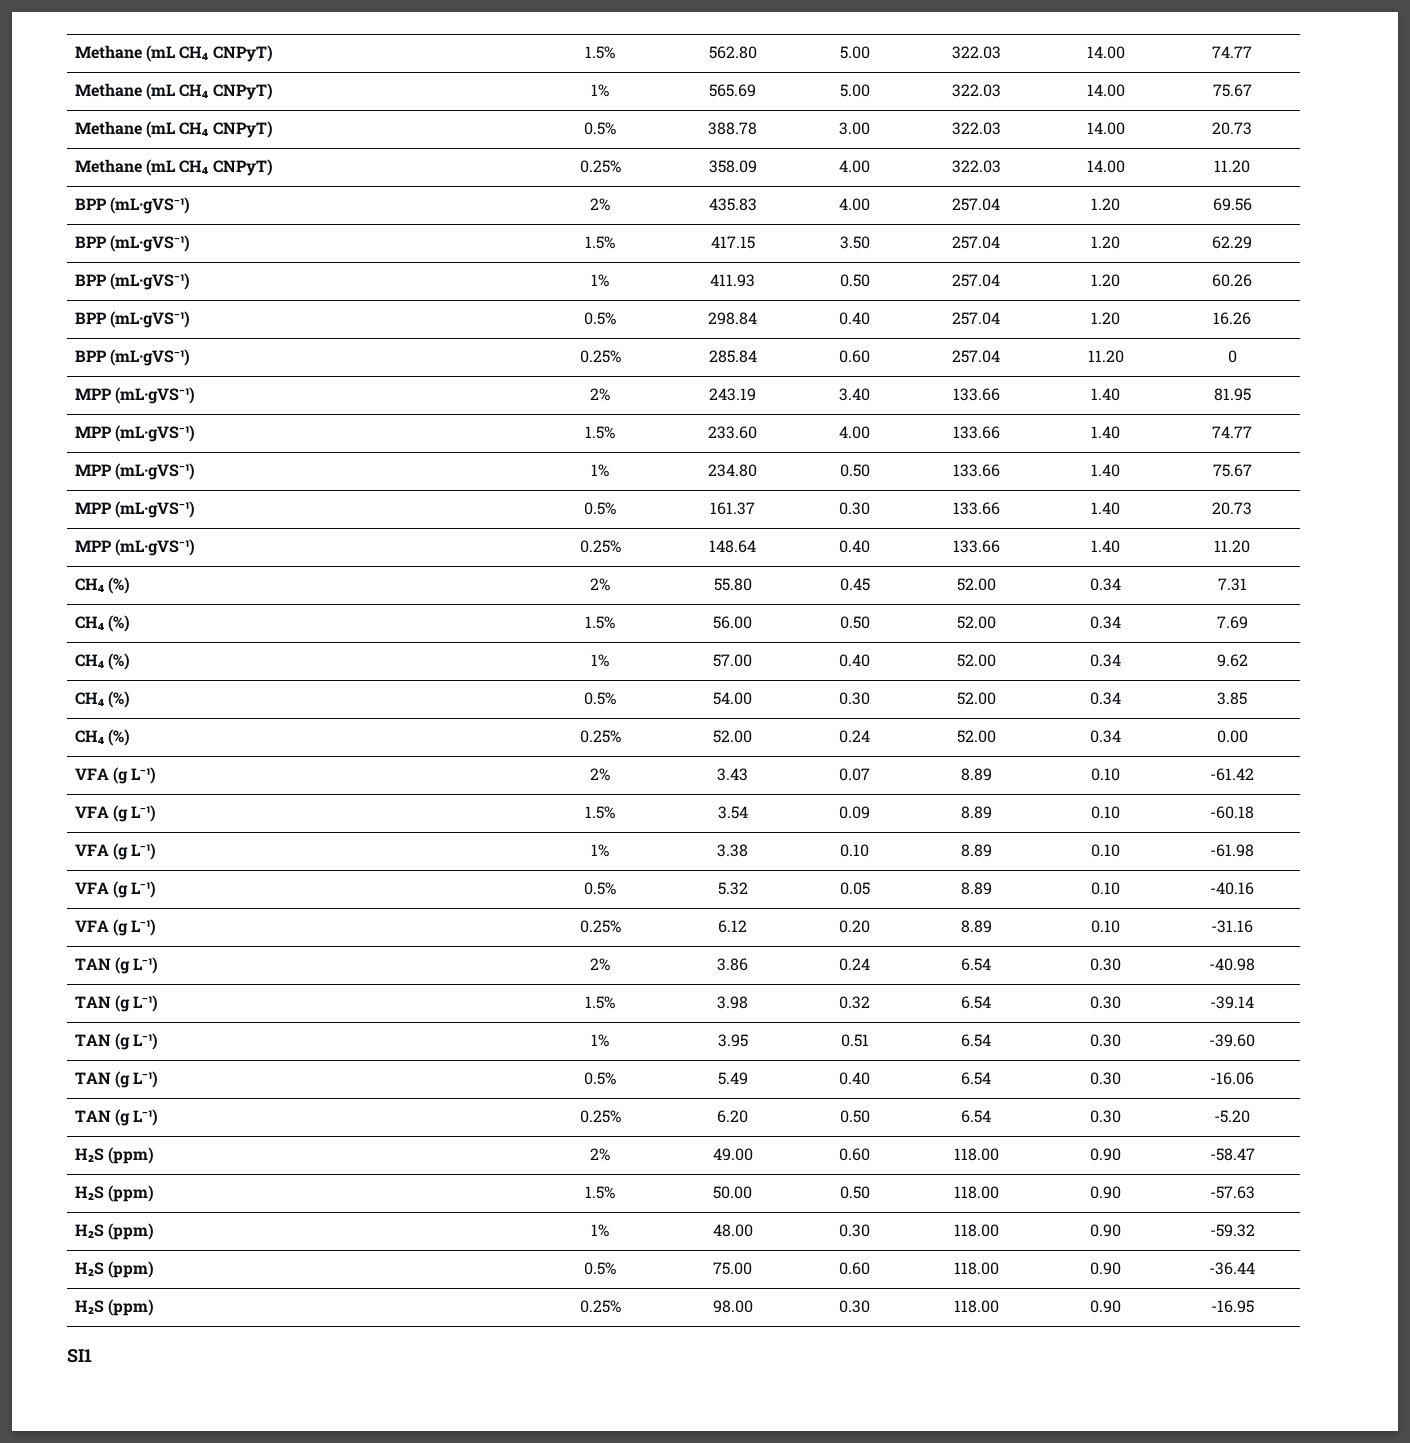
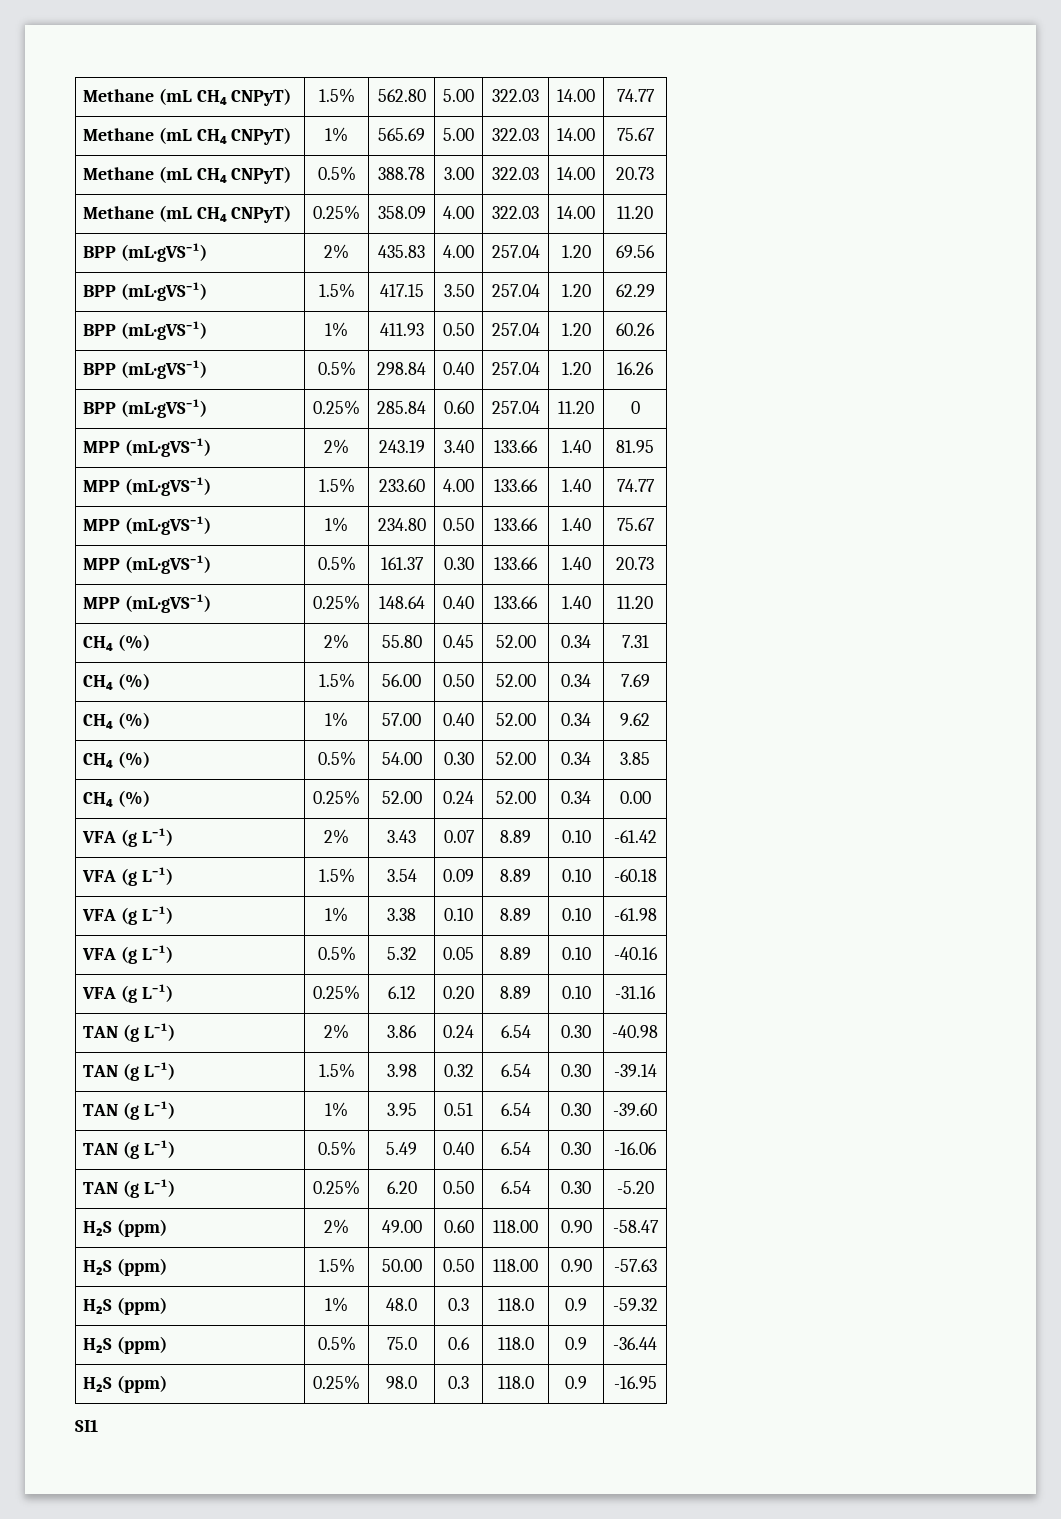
[712,1224,753,1237] [838,1224,870,1237] [953,1224,999,1237] [1090,1224,1121,1237] 48.00 | 0.30 | 118.00 | 0.90 -> [386,1298,417,1311] [448,1298,469,1311] [497,1298,534,1311] [565,1298,587,1311] 48.0 | 0.3 | 118.0 | 0.9
[712,1262,752,1275] [838,1262,870,1275] [953,1262,999,1275] [1090,1262,1121,1275] 75.00 | 0.60 | 118.00 | 0.90 -> [386,1337,417,1350] [448,1337,470,1350] [497,1337,534,1350] [565,1337,587,1350] 75.0 | 0.6 | 118.0 | 0.9
[712,1300,753,1313] [838,1300,870,1313] [953,1300,999,1313] [1090,1300,1121,1313] 98.00 | 0.30 | 118.00 | 0.90 -> [386,1376,417,1389] [448,1376,469,1389] [497,1376,534,1389] [565,1376,587,1389] 98.0 | 0.3 | 118.0 | 0.9

